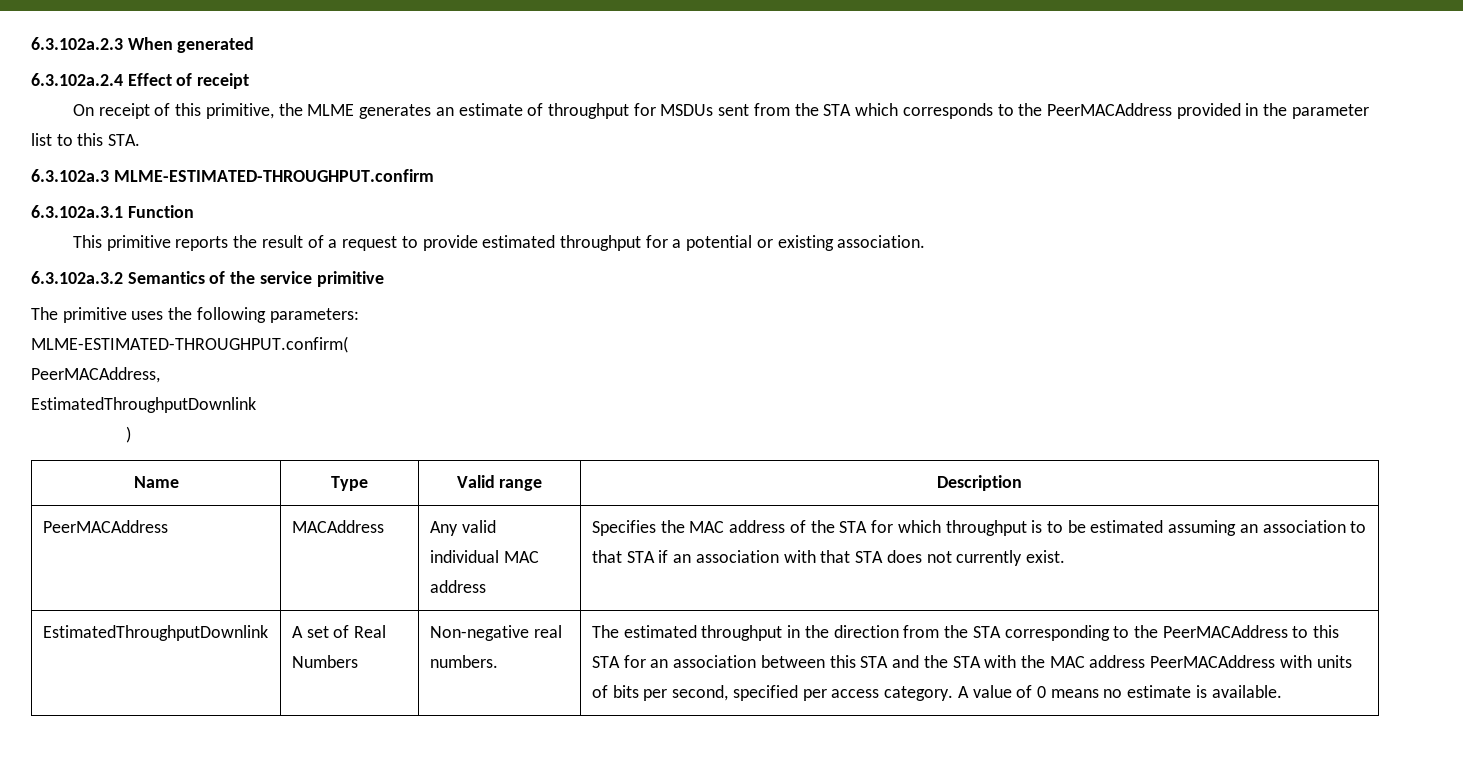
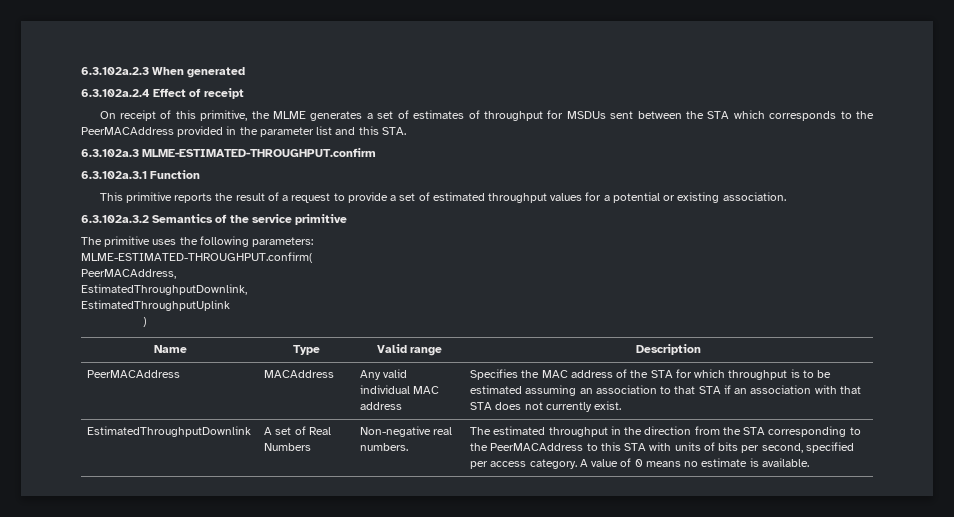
[435,103,523,116] an estimate -> [366,110,465,119] a set of estimates
[753,103,790,116] from -> [637,111,682,119] between
[56,134,73,146] to -> [335,127,356,135] and
[482,235,641,251] estimated throughput -> [390,192,583,203] a set of estimated throughput values
[31,397,256,413] EstimatedThroughputDownlink -> [81,284,247,295] [81,300,230,311] EstimatedThroughputDownlink, // EstimatedThroughputUplink
[623,655,1276,668] for an association between this STA and the STA with the MAC address PeerMACAddress -> (647, 447) none

